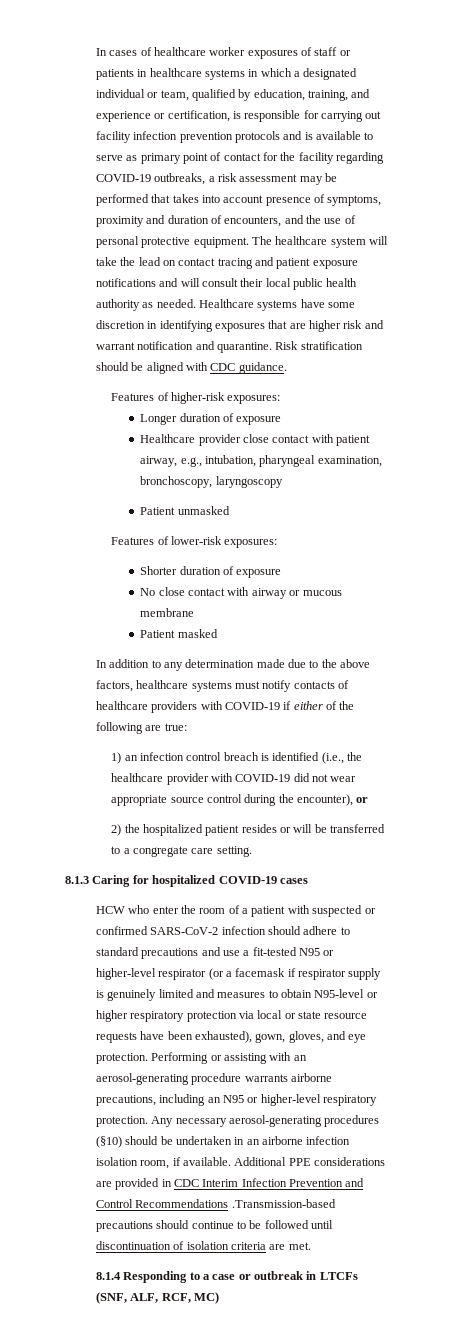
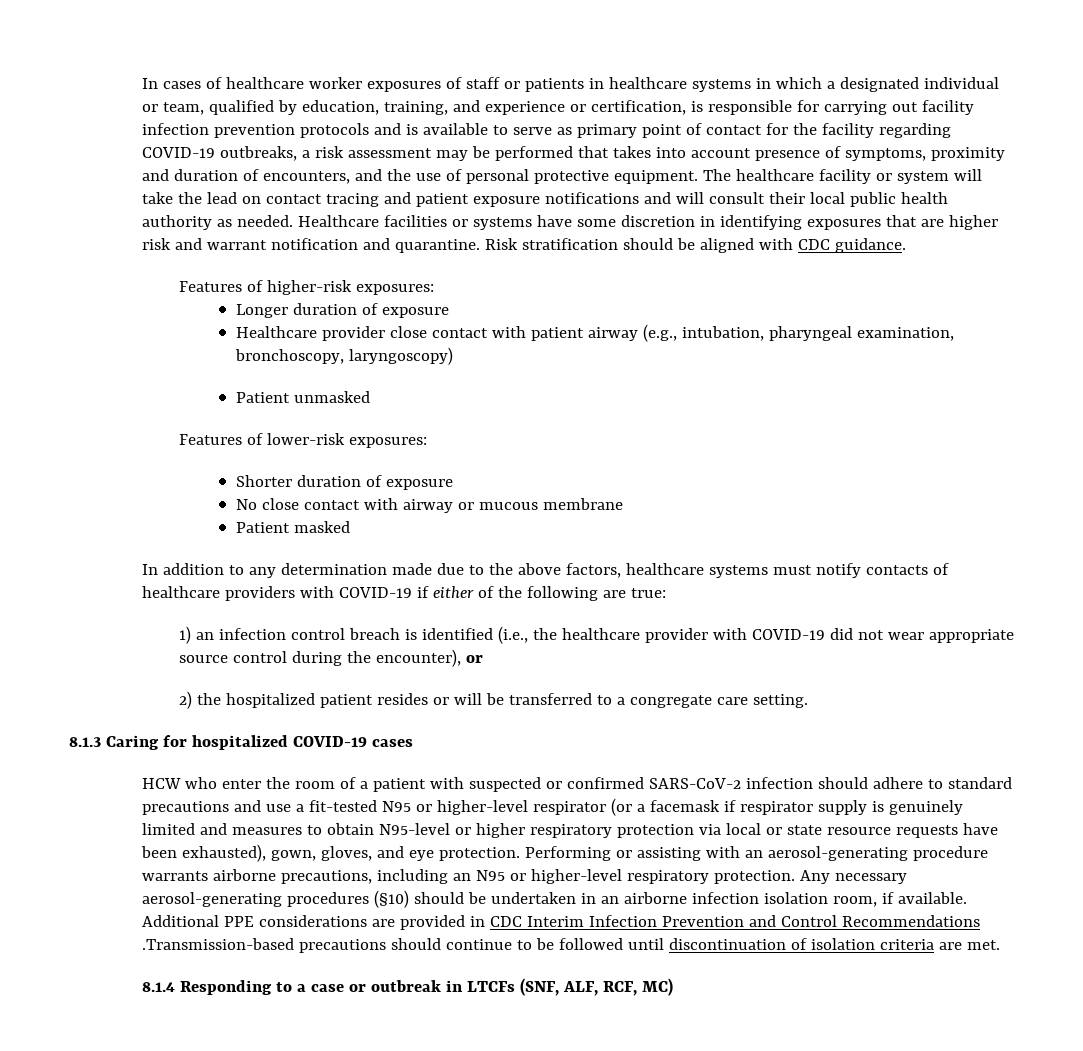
(328, 240) none -> [819,169,893,184] facility or
(254, 303) none -> [384,215,469,227] facilities or
[140,456,202,467] airway, e.g., -> [587,324,677,342] airway (e.g.,
[215,476,283,488] laryngoscopy -> [348,347,453,365] laryngoscopy)

